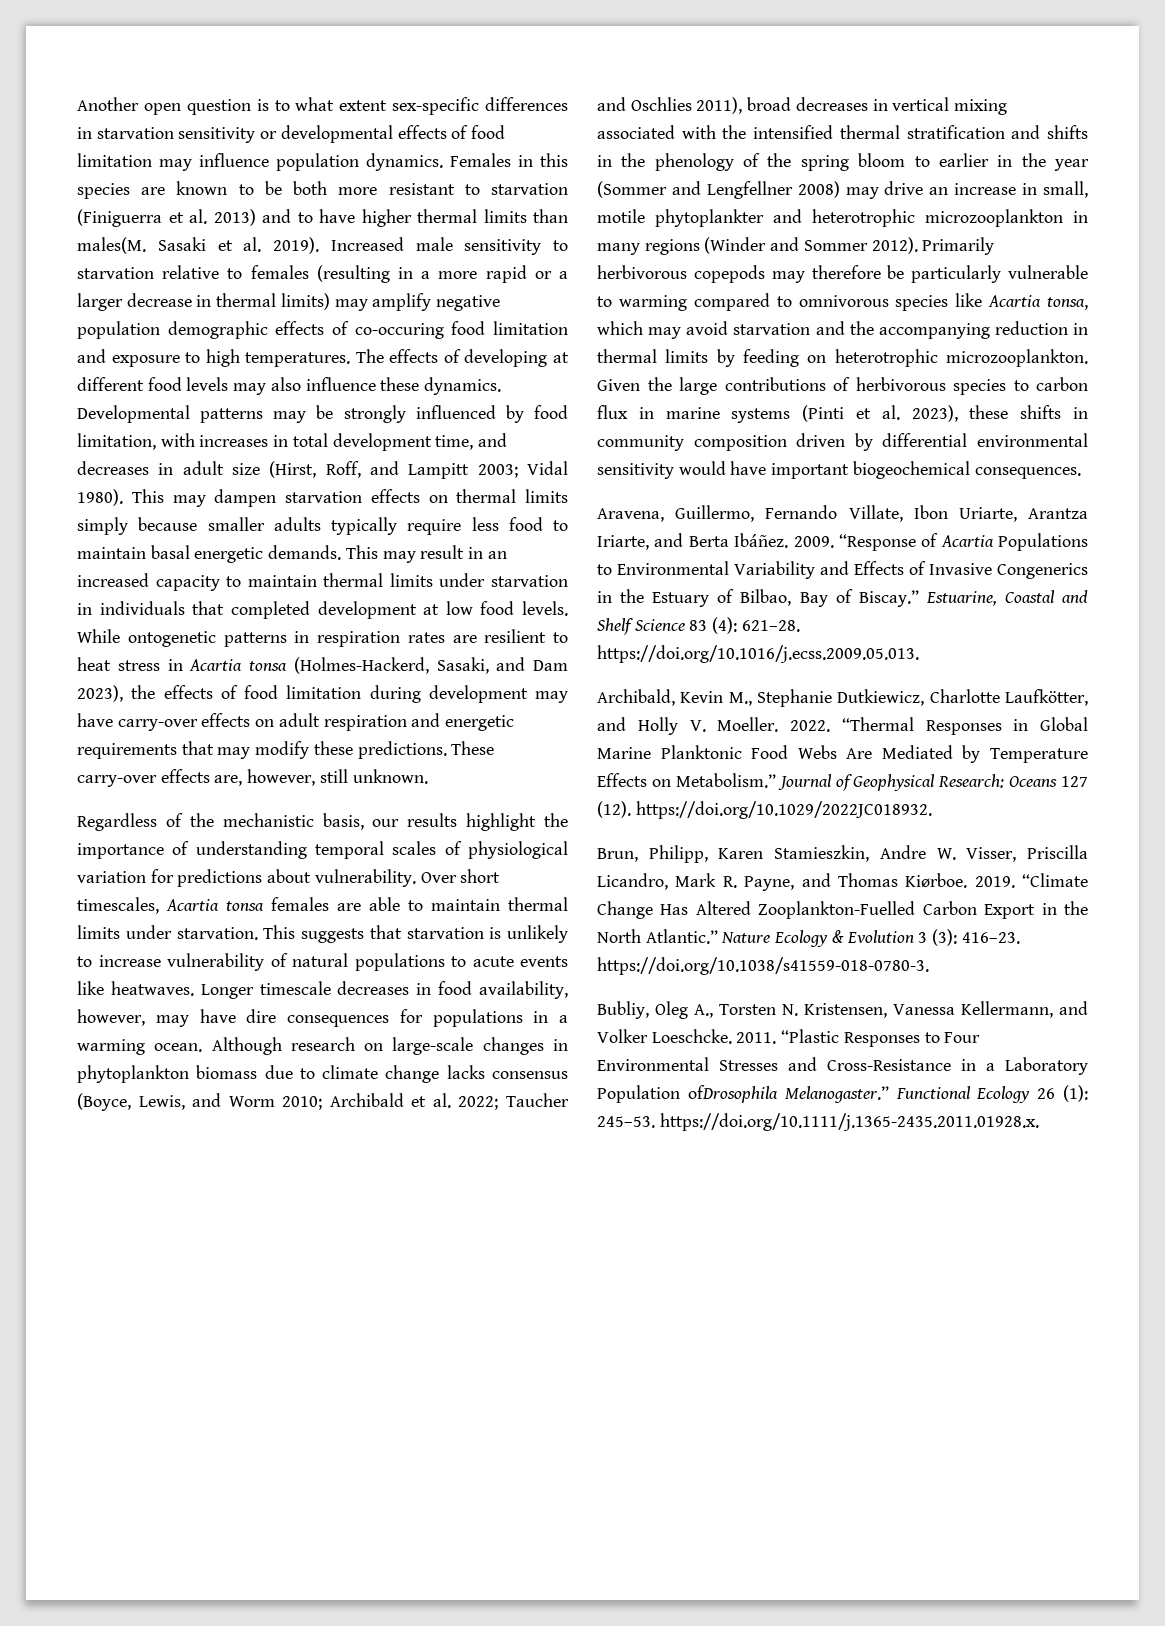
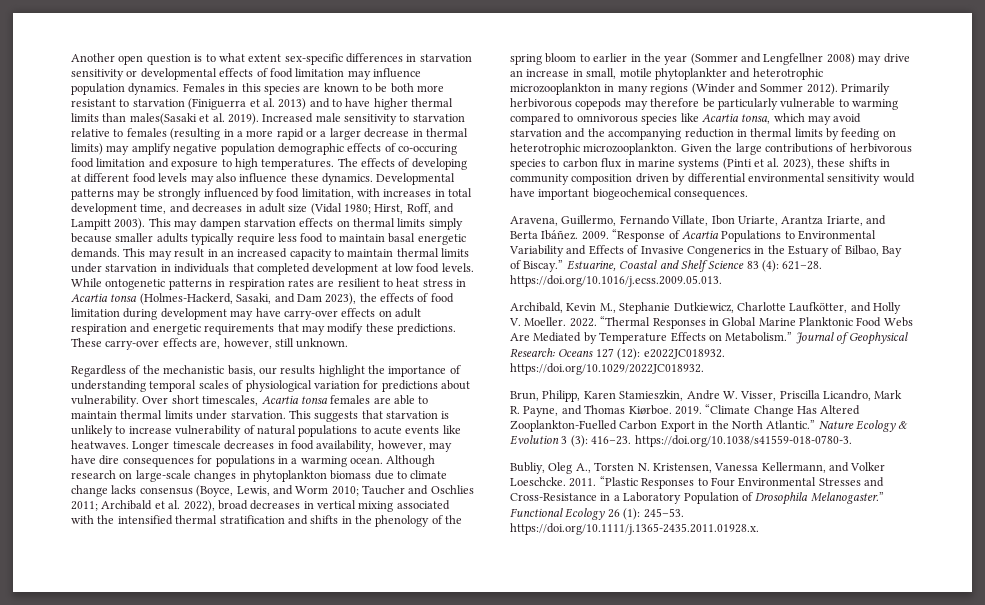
[77,237,206,254] males(M. Sasaki -> [129,113,197,125] males(Sasaki
[269,461,568,479] [77,489,123,506] (Hirst, Roff, and Lampitt 2003; Vidal 1980). -> [310,203,455,215] [71,218,146,230] (Vidal 1980; Hirst, Roff, and Lampitt 2003).
[329,1093,569,1110] [597,97,743,114] Archibald et al. 2022; Taucher and Oschlies 2011), -> [362,485,474,495] [71,500,215,512] Taucher and Oschlies 2011; Archibald et al. 2022),
[597,801,631,818] (12). -> [617,348,725,360] (12): e2022JC018932.
[687,1085,778,1103] ofDrosophila -> [741,492,809,505] of Drosophila

